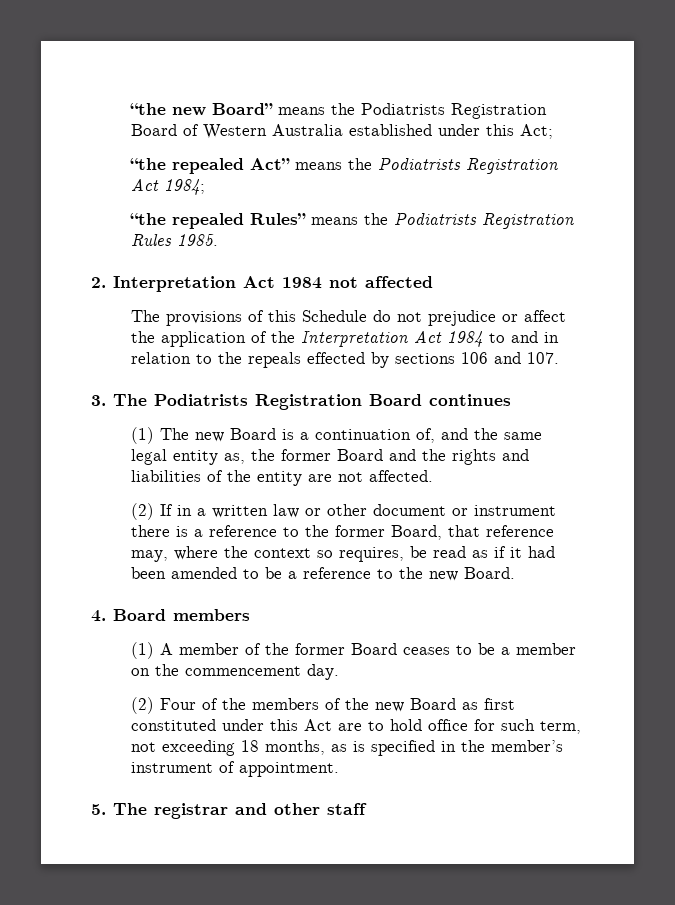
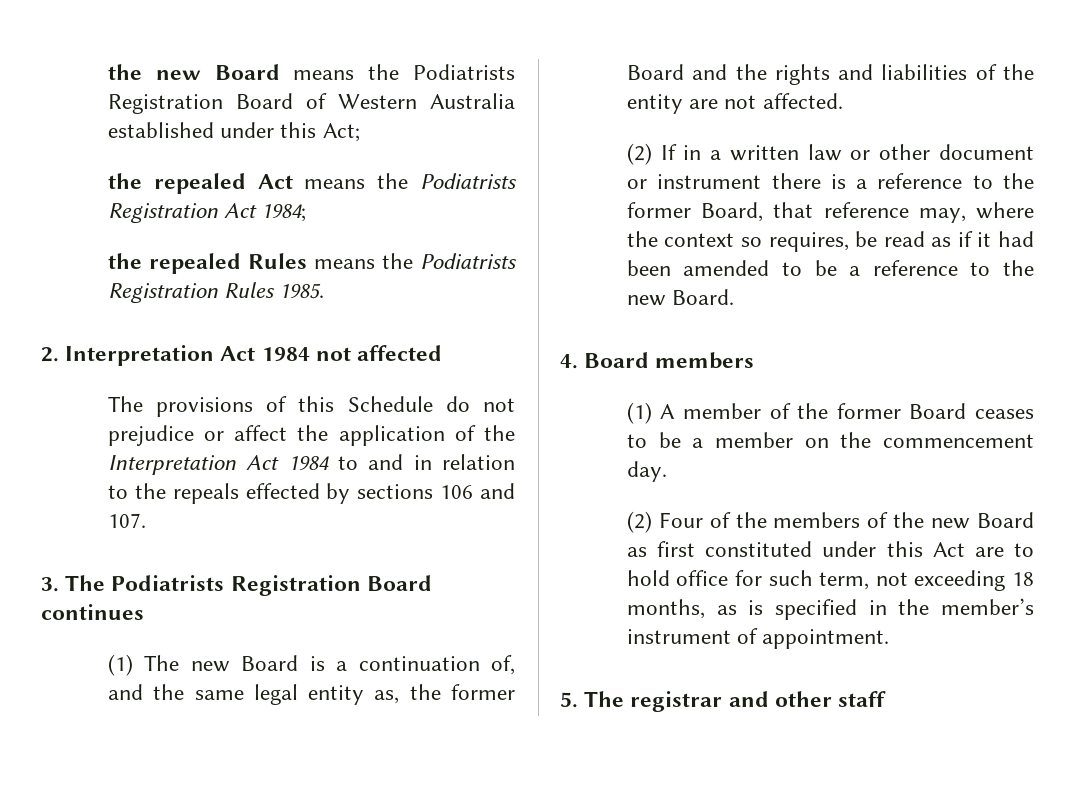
[130,103,274,116] “the new Board” -> [107,64,280,80] the new Board
[130,158,291,174] “the repealed Act” -> [107,173,293,194] the repealed Act
[130,213,307,229] “the repealed Rules” -> [107,253,307,274] the repealed Rules

